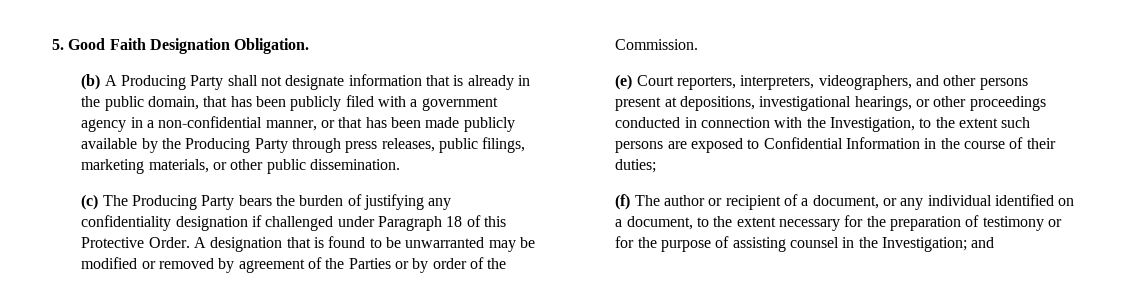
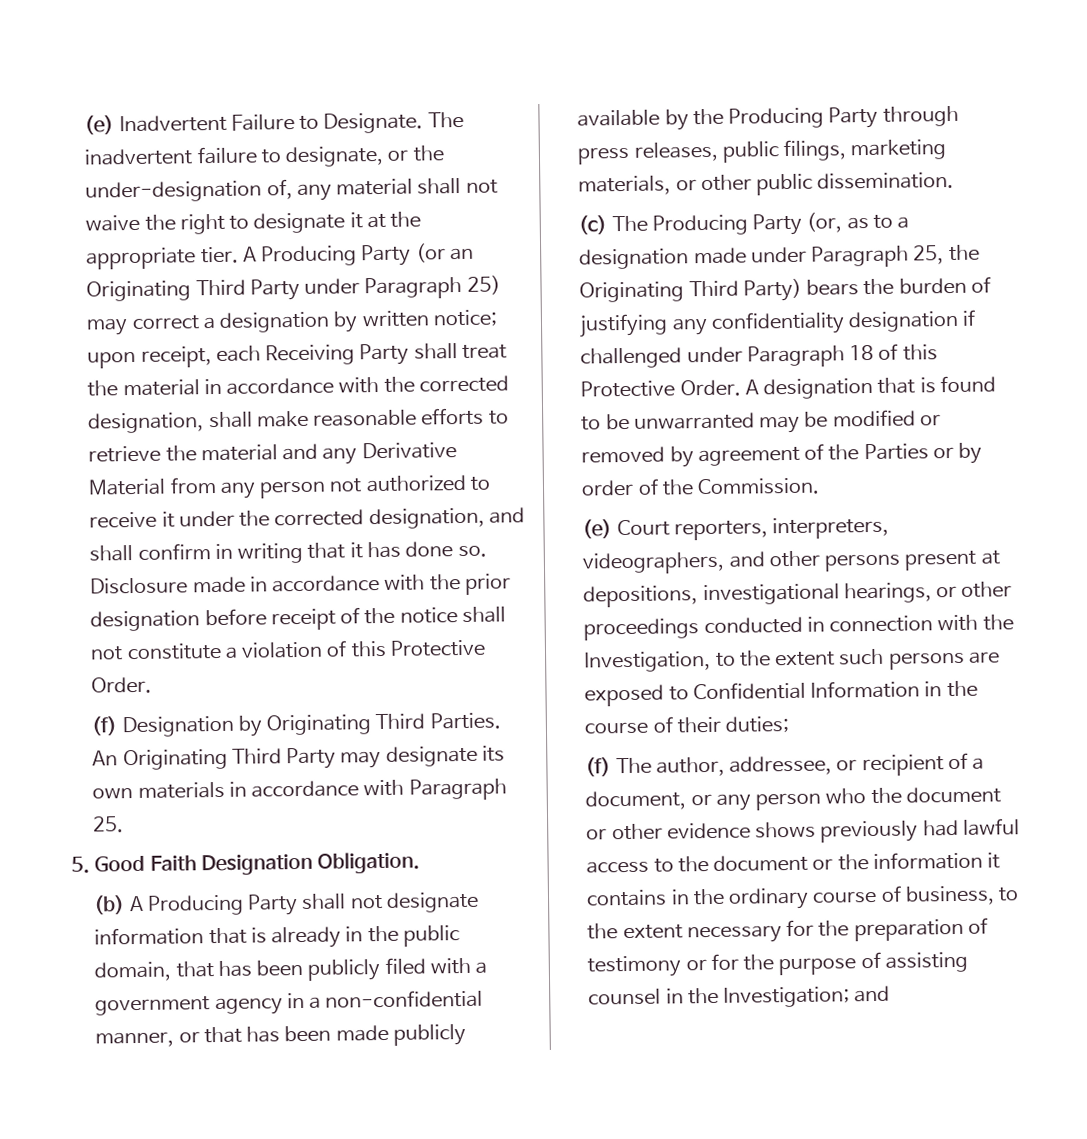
(52, 44) none -> [84,111,464,135] [84,145,445,168] [85,177,498,203] [85,211,422,235] [86,243,475,270] [86,275,501,302] [86,309,499,336] [87,343,508,369] [87,375,509,397] [88,407,509,434] [88,442,457,465] [88,474,491,499] [89,507,526,530] [89,541,487,564] [90,573,511,595] [90,606,507,632] [90,639,487,661] [91,676,153,694] [91,712,501,738] [92,745,506,771] [92,778,507,801] [92,816,125,833] (e) Inadvertent Failure to Designate. The inadvertent failure to designate, or the under-designation of, any material shall not waive the right to designate it at the appropriate tier. A Producing Party (or an Originating Third Party under Paragraph 25) may correct a designation by written notice; upon receipt, each Receiving Party shall treat the material in accordance with the corrected designation, shall make reasonable efforts to retrieve the material and any Derivative Material from any person not authorized to receive it under the corrected designation, and shall confirm in writing that it has done so. Disclosure made in accordance with the prior designation before receipt of the notice shall not constitute a violation of this Protective Order. // (f) Designation by Originating Third Parties. An Originating Third Party may designate its own materials in accordance with Paragraph 25. //
(235, 202) none -> [806,212,910,233] [579,244,980,270] [579,278,802,303] (or, as to a designation made under Paragraph 25, the Originating Third Party)
[664,195,706,206] author -> [655,755,833,777] author, addressee,
[927,194,1075,206] [615,216,693,230] individual identified on a document, -> [755,786,1001,811] [586,818,1021,843] [586,851,1001,874] [586,885,996,910] person who the document or other evidence shows previously had lawful access to the document or the information it contains in the ordinary course of business,

